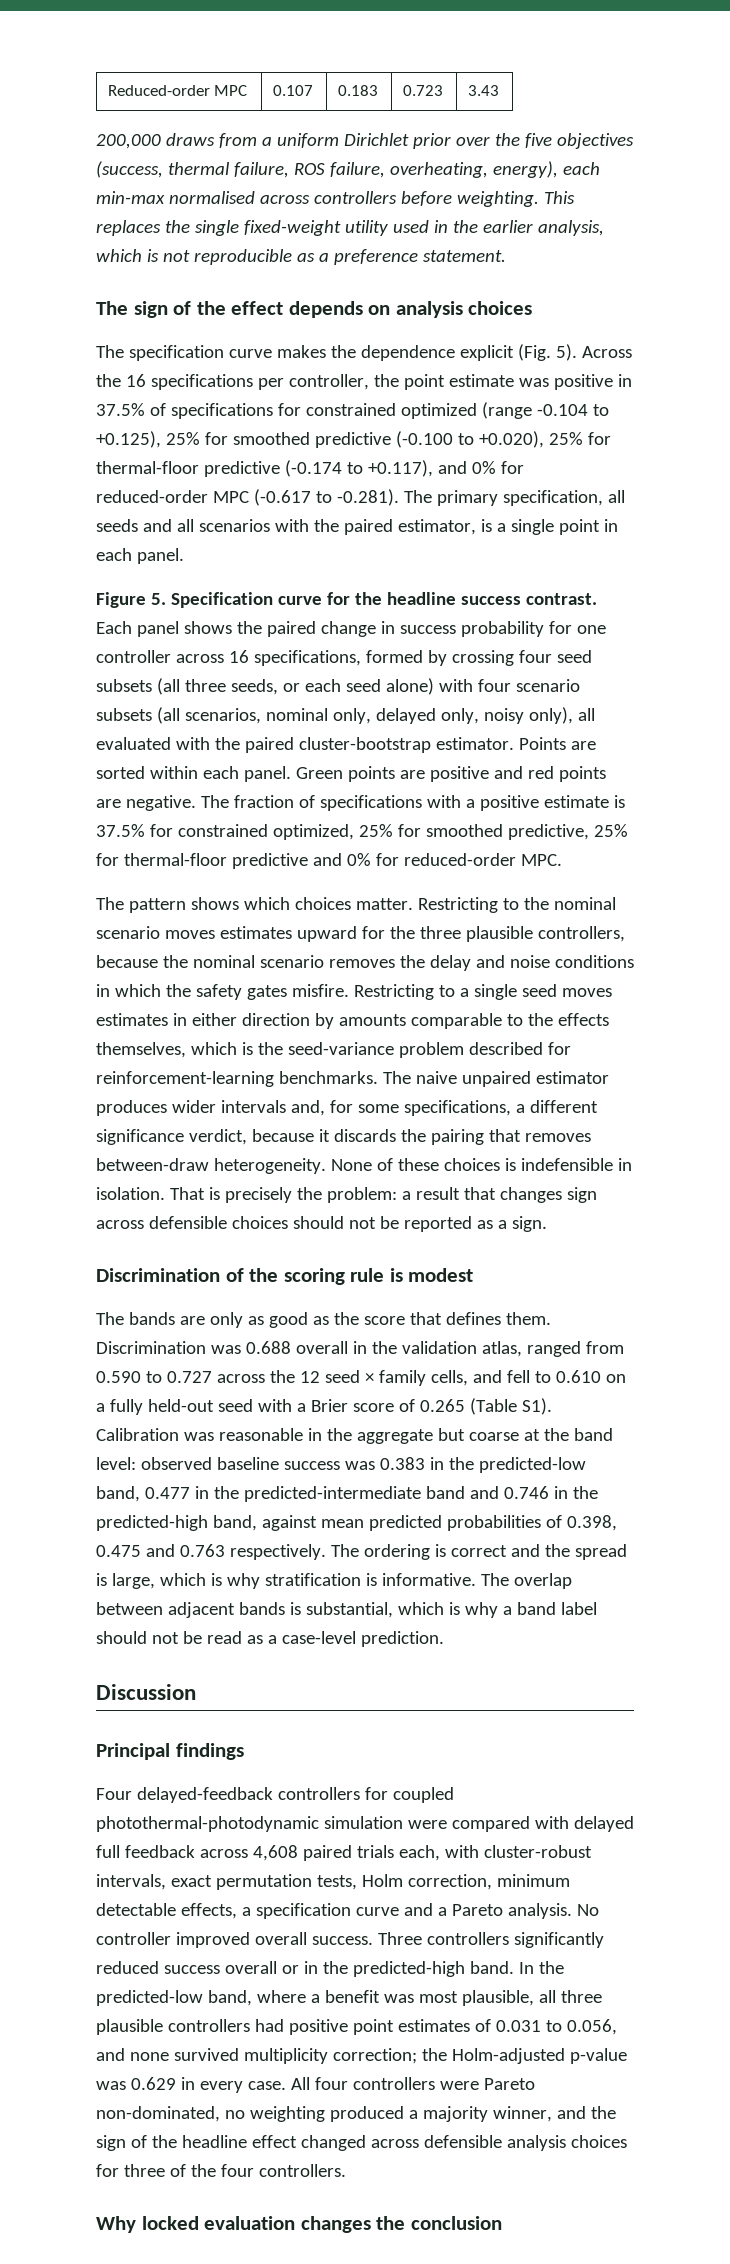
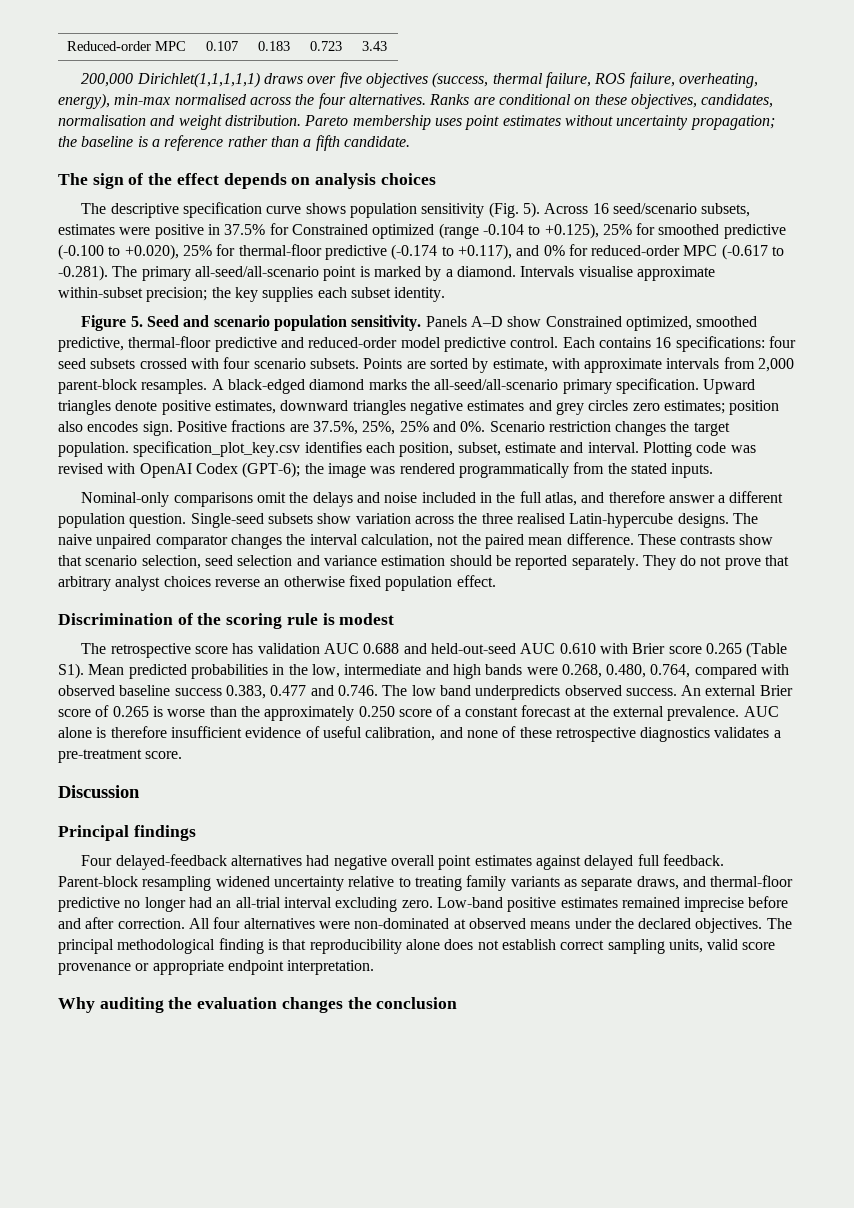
[165,133,520,149] draws from a uniform Dirichlet prior over the -> [136,72,337,88] Dirichlet(1,1,1,1,1) draws over
[562,162,600,175] each -> (110, 101) none
[313,191,575,207] [96,220,604,236] [96,249,506,265] controllers before weighting. This replaces the single fixed-weight utility used in the earlier analysis, which is not reproducible as a preference statement. -> [295,93,774,109] [58,115,775,130] [58,135,410,151] the four alternatives. Ranks are conditional on these objectives, candidates, normalisation and weight distribution. Pareto membership uses point estimates without uncertainty propagation; the baseline is a reference rather than a fifth candidate.
[128,344,632,361] [96,374,632,390] [96,403,396,419] specification curve makes the dependence explicit (Fig. 5). Across the 16 specifications per controller, the point estimate was positive in 37.5% of specifications for constrained -> [110,202,751,218] [58,223,368,239] descriptive specification curve shows population sensitivity (Fig. 5). Across 16 seed/scenario subsets, estimates were positive in 37.5% for Constrained
[502,490,625,506] [96,519,618,535] [96,548,184,564] [96,592,597,608] [96,621,606,637] [96,650,592,666] [96,678,580,695] [96,707,595,724] [96,737,596,753] [96,766,606,782] [96,795,625,811] [96,824,628,840] [96,853,562,869] [96,897,616,913] [96,926,625,942] [96,955,634,971] [96,984,612,1000] [96,1013,609,1029] [96,1042,571,1058] [96,1071,609,1087] [96,1100,598,1116] [96,1129,591,1145] [96,1158,632,1174] [96,1187,597,1203] [96,1216,547,1232] specification, all seeds and all scenarios with the paired estimator, is a single point in each panel. // Figure 5. Specification curve for the headline success contrast. Each panel shows the paired change in success probability for one controller across 16 specifications, formed by crossing four seed subsets (all three seeds, or each seed alone) with four scenario subsets (all scenarios, nominal only, delayed only, noisy only), all evaluated with the paired cluster-bootstrap estimator. Points are sorted within each panel. Green points are positive and red points are negative. The fraction of specifications with a positive estimate is 37.5% for constrained optimized, 25% for smoothed predictive, 25% for thermal-floor predictive and 0% for reduced-order MPC. // The pattern shows which choices matter. Restricting to the nominal scenario moves estimates upward for the three plausible controllers, because the nominal scenario removes the delay and noise conditions in which the safety gates misfire. Restricting to a single seed moves estimates in either direction by amounts comparable to the effects themselves, which is the seed-variance problem described for reinforcement-learning benchmarks. The naive unpaired estimator produces wider intervals and, for some specifications, a different significance verdict, because it discards the pairing that removes between-draw heterogeneity. None of these choices is indefensible in isolation. That is precisely the problem: a result that changes sign across defensible choices should not be reported as a sign. -> [194,266,715,281] [58,287,446,302] [81,315,758,331] [58,336,796,352] [58,357,795,373] [58,378,756,394] [58,400,780,415] [58,420,730,436] [58,441,756,457] [58,462,714,478] [81,491,784,507] [58,513,758,528] [58,533,774,549] [58,555,790,570] [58,575,496,591] all-seed/all-scenario point is marked by a diamond. Intervals visualise approximate within-subset precision; the key supplies each subset identity. // Figure 5. Seed and scenario population sensitivity. Panels A–D show Constrained optimized, smoothed predictive, thermal-floor predictive and reduced-order model predictive control. Each contains 16 specifications: four seed subsets crossed with four scenario subsets. Points are sorted by estimate, with approximate intervals from 2,000 parent-block resamples. A black-edged diamond marks the all-seed/all-scenario primary specification. Upward triangles denote positive estimates, downward triangles negative estimates and grey circles zero estimates; position also encodes sign. Positive fractions are 37.5%, 25%, 25% and 0%. Scenario restriction changes the target population. specification_plot_key.csv identifies each position, subset, estimate and interval. Plotting code was revised with OpenAI Codex (GPT-6); the image was rendered programmatically from the stated inputs. // Nominal-only comparisons omit the delays and noise included in the full atlas, and therefore answer a different population question. Single-seed subsets show variation across the three realised Latin-hypercube designs. The naive unpaired comparator changes the interval calculation, not the paired mean difference. These contrasts show that scenario selection, seed selection and variance estimation should be reported separately. They do not prove that arbitrary analyst choices reverse an otherwise fixed population effect.
[128,1312,551,1328] [96,1341,624,1357] [96,1370,626,1386] [96,1398,552,1415] [96,1428,613,1444] [96,1457,586,1473] [96,1486,598,1502] [96,1515,617,1531] [96,1544,627,1560] [96,1573,572,1589] [96,1602,597,1618] [96,1631,444,1647] bands are only as good as the score that defines them. Discrimination was 0.688 overall in the validation atlas, ranged from 0.590 to 0.727 across the 12 seed × family cells, and fell to 0.610 on a fully held-out seed with a Brier score of 0.265 (Table S1). Calibration was reasonable in the aggregate but coarse at the band level: observed baseline success was 0.383 in the predicted-low band, 0.477 in the predicted-intermediate band and 0.746 in the predicted-high band, against mean predicted probabilities of 0.398, 0.475 and 0.763 respectively. The ordering is correct and the spread is large, which is why stratification is informative. The overlap between adjacent bands is substantial, which is why a band label should not be read as a case-level prediction. -> [110,642,788,658] [58,663,790,679] [58,685,793,700] [58,705,779,721] [58,726,781,742] [58,749,183,763] retrospective score has validation AUC 0.688 and held-out-seed AUC 0.610 with Brier score 0.265 (Table S1). Mean predicted probabilities in the low, intermediate and high bands were 0.268, 0.480, 0.764, compared with observed baseline success 0.383, 0.477 and 0.746. The low band underpredicts observed success. An external Brier score of 0.265 is worse than the approximately 0.250 score of a constant forecast at the external prevalence. AUC alone is therefore insufficient evidence of useful calibration, and none of these retrospective diagnostics validates a pre-treatment score.
[277,1787,454,1803] [96,1816,634,1832] [96,1845,592,1861] [96,1874,570,1890] [96,1903,599,1919] [96,1932,604,1948] [96,1961,564,1977] [96,1990,602,2006] [96,2019,617,2035] [96,2048,627,2064] [96,2077,535,2093] [96,2106,616,2122] [96,2135,627,2151] [96,2164,346,2177] controllers for coupled photothermal-photodynamic simulation were compared with delayed full feedback across 4,608 paired trials each, with cluster-robust intervals, exact permutation tests, Holm correction, minimum detectable effects, a specification curve and a Pareto analysis. No controller improved overall success. Three controllers significantly reduced success overall or in the predicted-high band. In the predicted-low band, where a benefit was most plausible, all three plausible controllers had positive point estimates of 0.031 to 0.056, and none survived multiplicity correction; the Holm-adjusted p-value was 0.629 in every case. All four controllers were Pareto non-dominated, no weighting produced a majority winner, and the sign of the headline effect changed across defensible analysis choices for three of the four controllers. -> [231,854,724,870] [58,875,794,891] [58,896,789,912] [58,917,792,933] [58,938,776,954] [58,960,375,975] alternatives had negative overall point estimates against delayed full feedback. Parent-block resampling widened uncertainty relative to treating family variants as separate draws, and thermal-floor predictive no longer had an all-trial interval excluding zero. Low-band positive estimates remained imprecise before and after correction. All four alternatives were non-dominated at observed means under the declared objectives. The principal methodological finding is that reproducibility alone does not establish correct sampling units, valid score provenance or appropriate endpoint interpretation.
[141,2216,199,2230] locked -> [99,997,193,1013] auditing the

